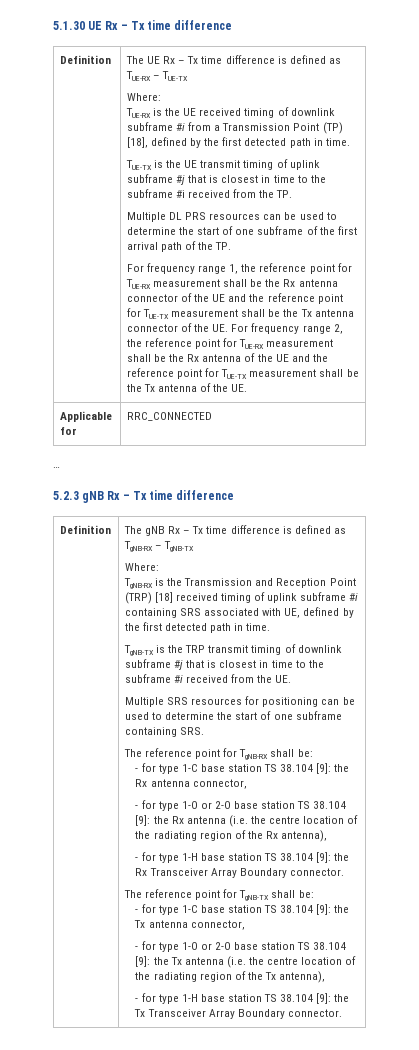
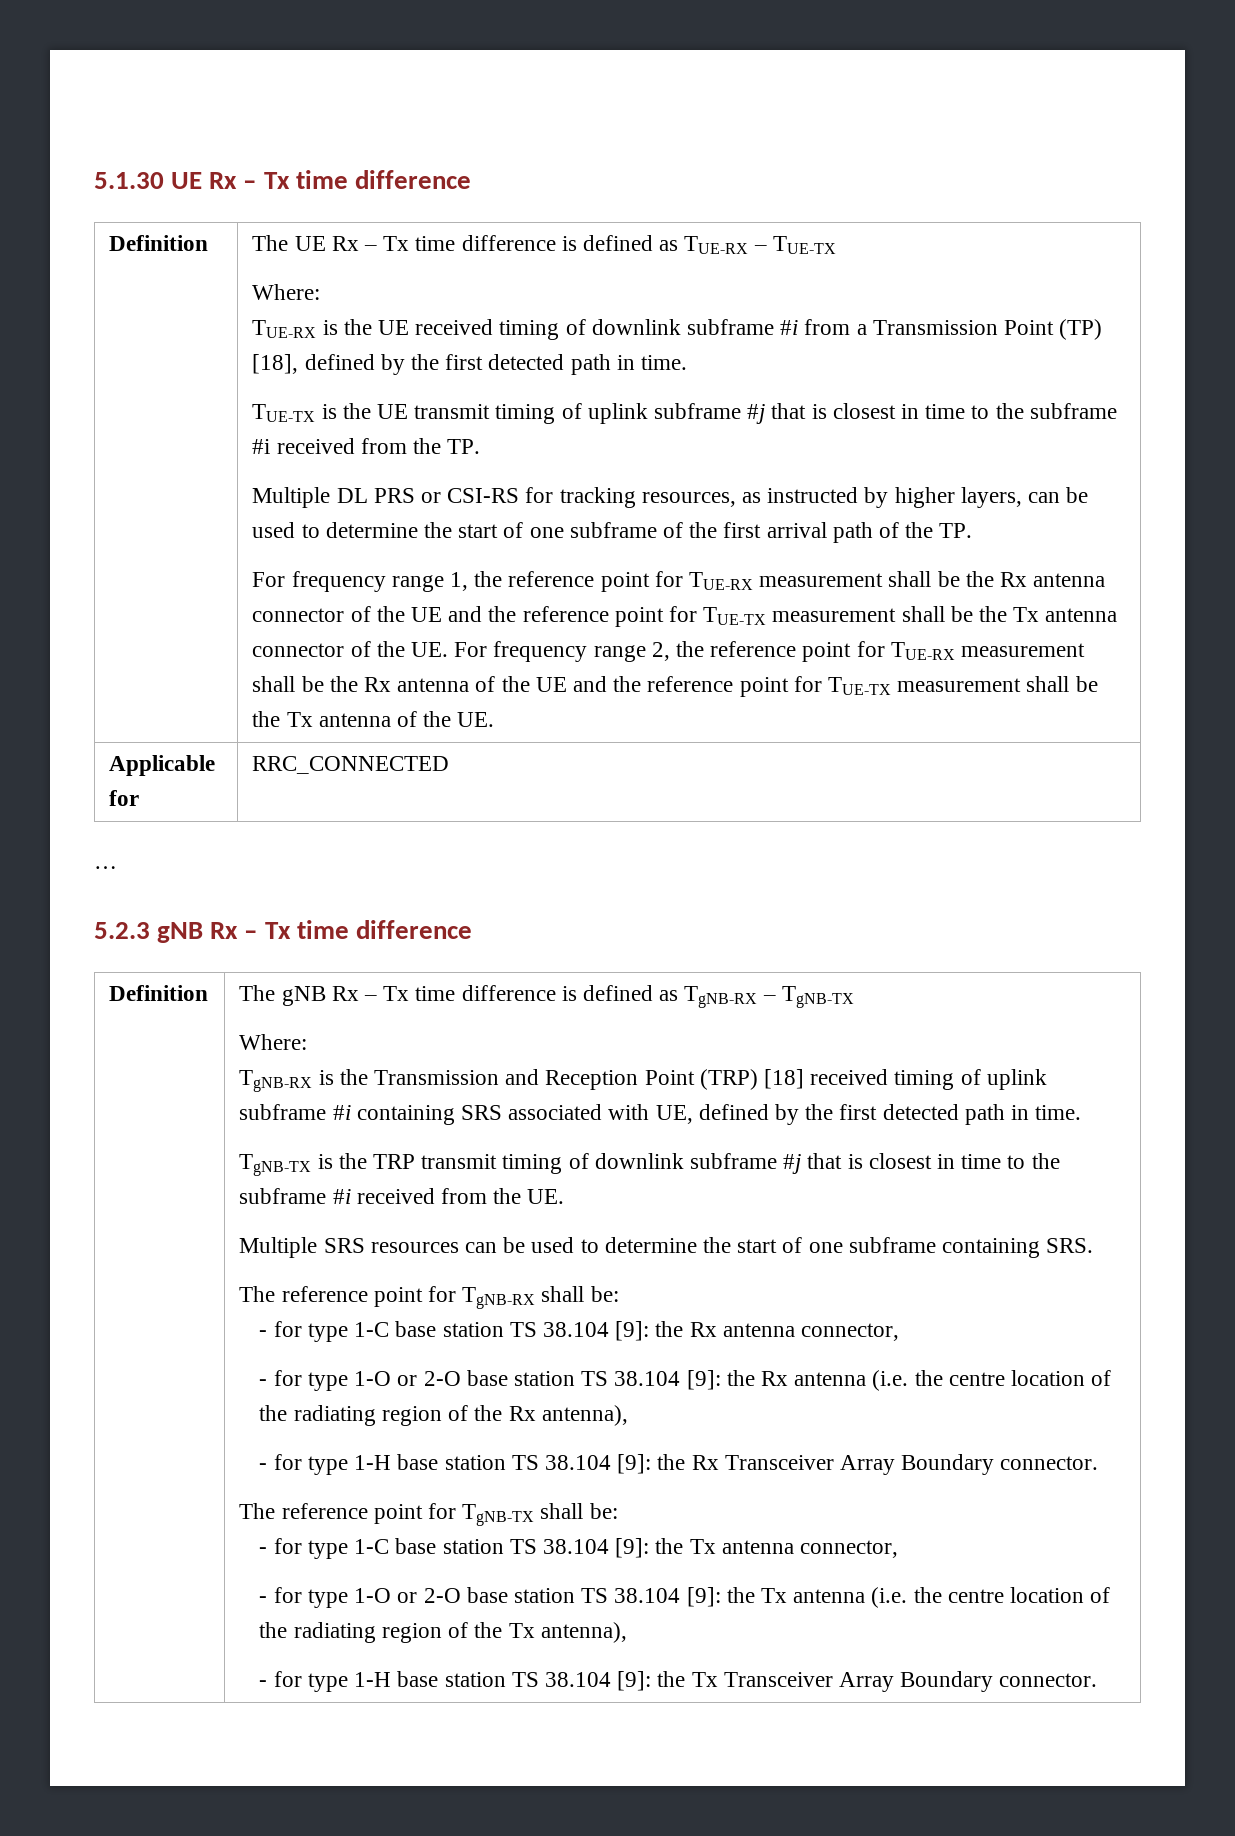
[209,213,261,220] resources -> [420,487,1022,508] or CSI-RS for tracking resources, as instructed by higher layers,
[245,696,319,707] for positioning -> (459, 1247) none

